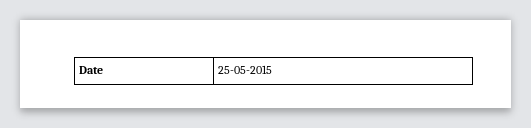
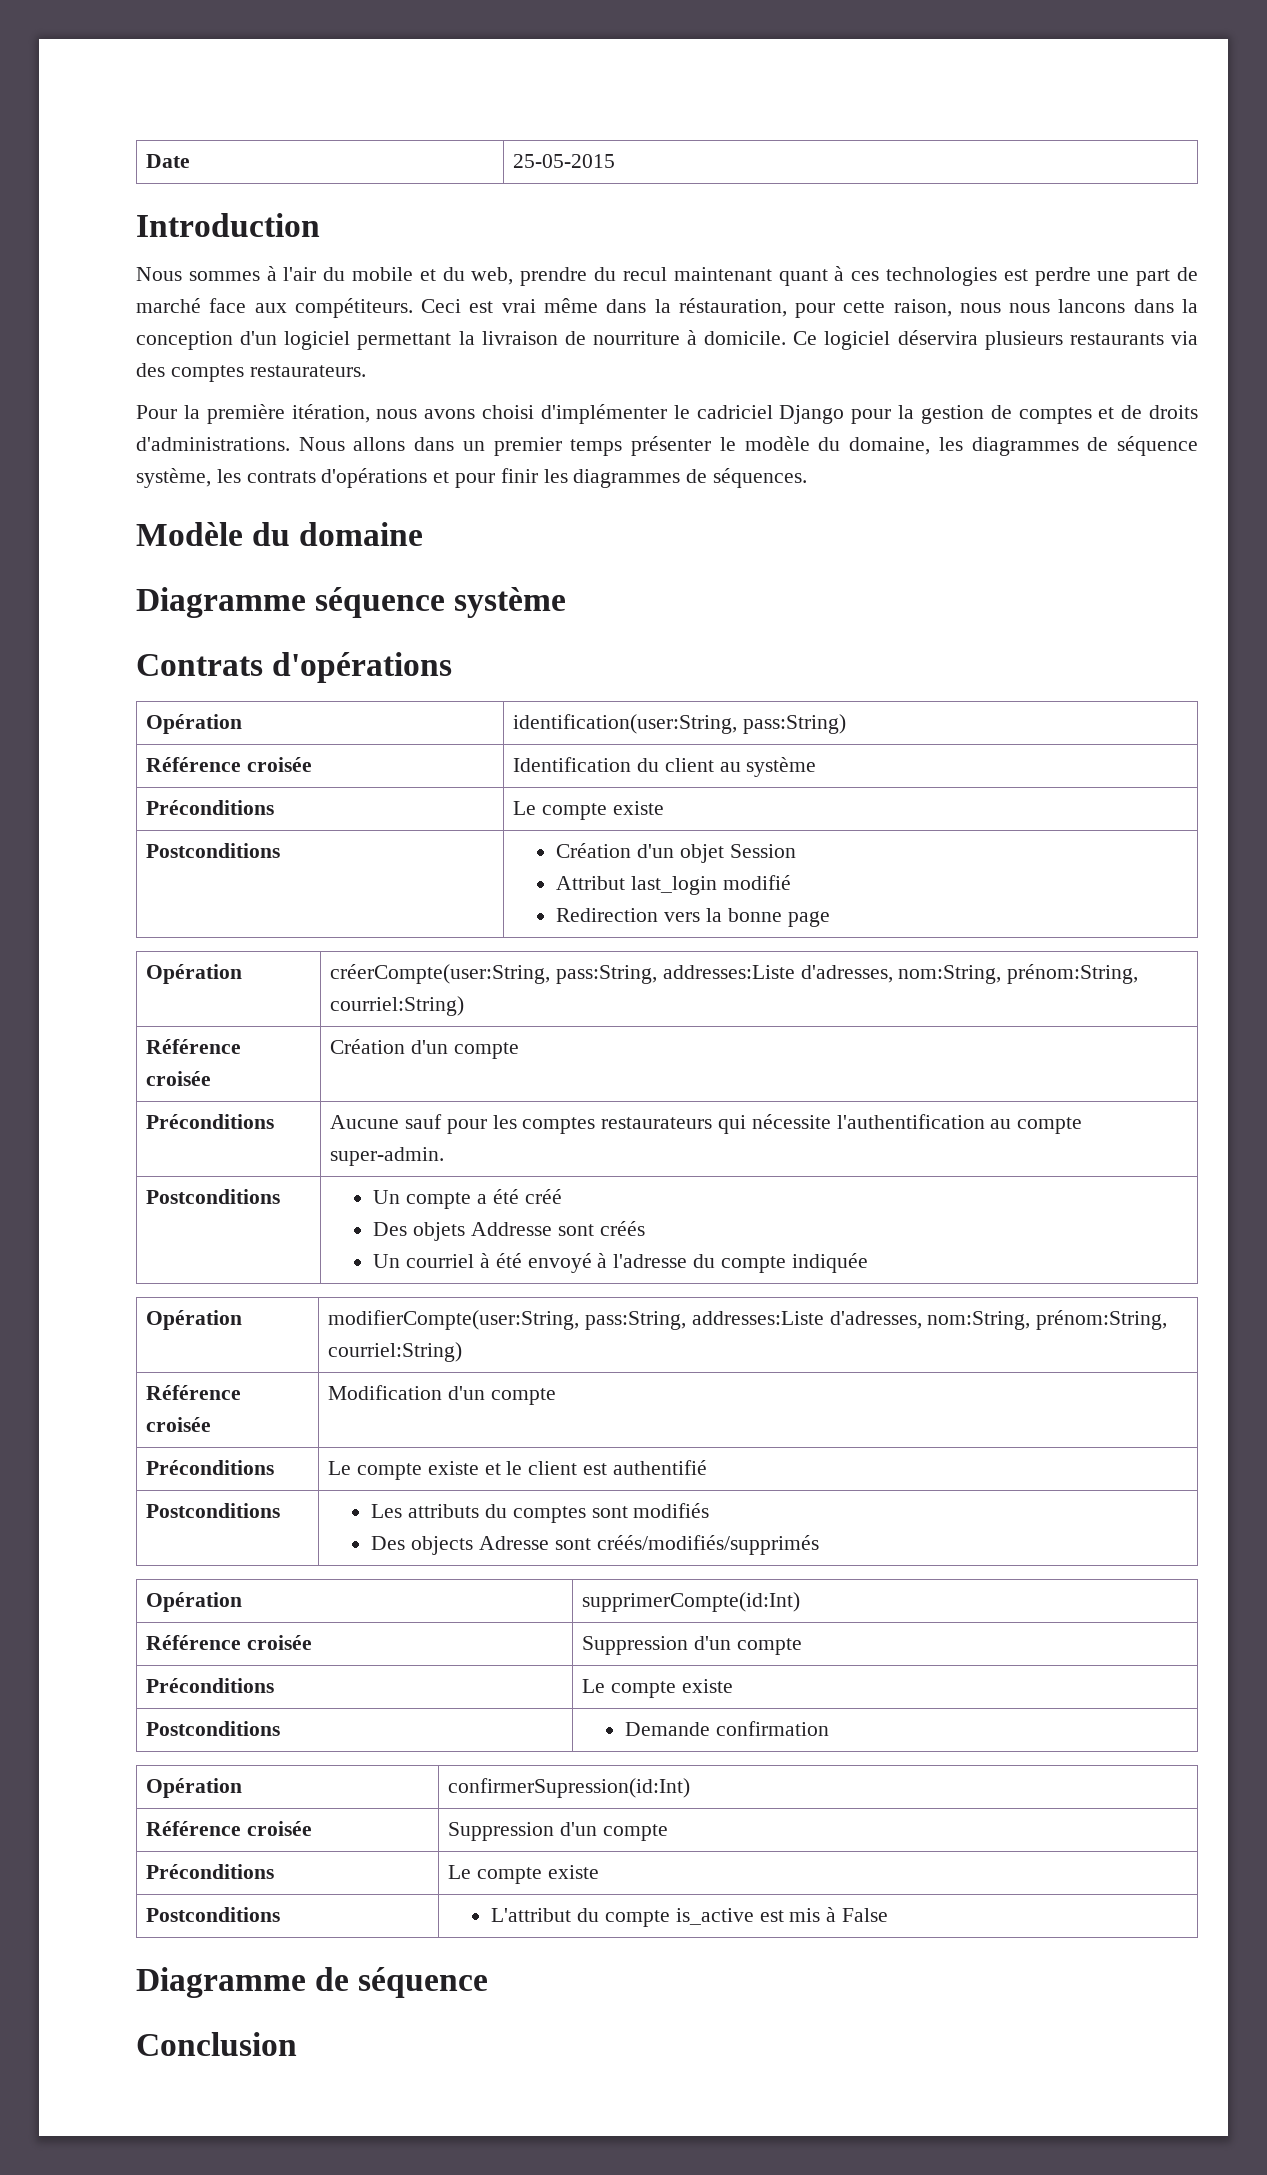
(272, 69) none -> [136,213,320,237] [136,266,1199,286] [136,298,1199,318] [136,330,1198,350] [136,363,366,382] [136,404,1199,424] [136,436,1199,456] [136,468,808,488] [136,522,424,546] [136,587,567,618] [136,652,453,683] [146,714,243,734] [513,714,846,734] [146,757,312,772] [513,757,817,777] [146,800,275,815] [513,801,664,820] [146,843,281,858] [556,843,796,863] [556,875,791,895] [556,908,830,927] [146,964,243,984] [330,964,1139,984] [330,996,465,1016] [146,1039,242,1054] [146,1071,212,1086] [330,1039,519,1059] [146,1114,275,1129] [330,1114,1083,1134] [330,1147,445,1166] [146,1189,281,1204] [373,1189,562,1209] [373,1221,645,1241] [373,1253,868,1273] [146,1310,243,1330] [328,1310,1168,1330] [328,1342,463,1362] [146,1385,242,1400] [146,1417,212,1432] [328,1385,556,1405] [146,1460,275,1475] [328,1460,707,1480] [146,1503,281,1518] [371,1503,710,1523] [371,1535,819,1555] [146,1592,243,1612] [582,1592,801,1612] [146,1635,312,1650] [582,1636,802,1655] [146,1678,275,1693] [582,1679,733,1698] [146,1721,281,1736] [625,1721,830,1736] [146,1778,243,1798] [448,1778,691,1798] [146,1821,312,1836] [448,1822,668,1841] [146,1864,275,1879] [448,1865,599,1884] [146,1907,281,1922] [491,1907,889,1927] [136,1967,489,1998] [136,2032,297,2056] // Introduction // Nous sommes à l'air du mobile et du web, prendre du recul maintenant quant à ces technologies est perdre une part de marché face aux compétiteurs. Ceci est vrai même dans la réstauration, pour cette raison, nous nous lancons dans la conception d'un logiciel permettant la livraison de nourriture à domicile. Ce logiciel déservira plusieurs restaurants via des comptes restaurateurs. // Pour la première itération, nous avons choisi d'implémenter le cadriciel Django pour la gestion de comptes et de droits d'administrations. Nous allons dans un premier temps présenter le modèle du domaine, les diagrammes de séquence système, les contrats d'opérations et pour finir les diagrammes de séquences. // Modèle du domaine // Diagramme séquence système // Contrats d'opérations // Opération | identification(user:String, pass:String) // Référence croisée | Identification du client au système // Préconditions | Le compte existe // Postconditions | Création d'un objet Session // Attribut last_login modifié // Redirection vers la bonne page // Opération | créerCompte(user:String, pass:String, addresses:Liste d'adresses, nom:String, prénom:String, courriel:String) // Référence croisée | Création d'un compte // Préconditions | Aucune sauf pour les comptes restaurateurs qui nécessite l'authentification au compte super-admin. // Postconditions | Un compte a été créé // Des objets Addresse sont créés // Un courriel à été envoyé à l'adresse du compte indiquée // Opération | modifierCompte(user:String, pass:String, addresses:Liste d'adresses, nom:String, prénom:String, courriel:String) // Référence croisée | Modification d'un compte // Préconditions | Le compte existe et le client est authentifié // Postconditions | Les attributs du comptes sont modifiés // Des objects Adresse sont créés/modifiés/supprimés // Opération | supprimerCompte(id:Int) // Référence croisée | Suppression d'un compte // Préconditions | Le compte existe // Postconditions | Demande confirmation // Opération | confirmerSupression(id:Int) // Référence croisée | Suppression d'un compte // Préconditions | Le compte existe // Postconditions | L'attribut du compte is_active est mis à False // Diagramme de séquence // Conclusion

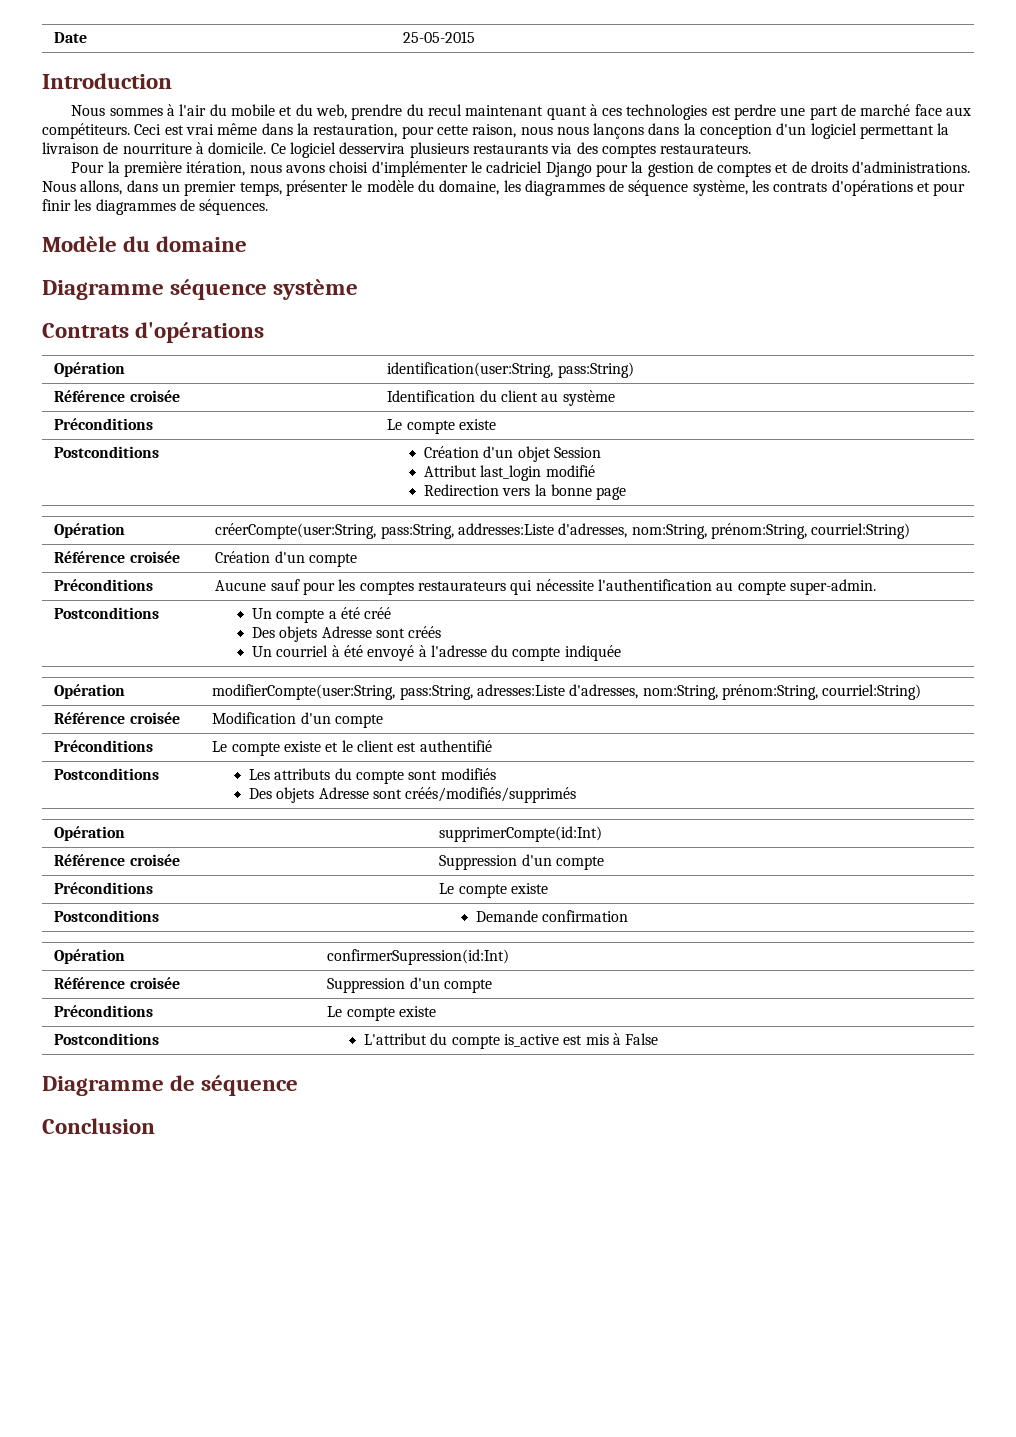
[678,298,787,317] réstauration, -> [313,124,398,138] restauration,
[1058,299,1126,313] lancons -> [593,123,645,139] lançons
[897,330,978,345] déservira -> [339,142,406,154] desservira
[353,437,406,451] allons -> [80,180,123,195] allons,
[570,439,623,456] temps -> [239,182,282,196] temps,
[470,1222,552,1236] Addresse -> [321,626,372,638] Adresse
[691,1311,824,1325] addresses:Liste -> [477,684,566,696] adresses:Liste
[512,1506,586,1523] comptes -> [355,770,404,784] compte
[411,1536,474,1555] objects -> [276,787,315,803] objets

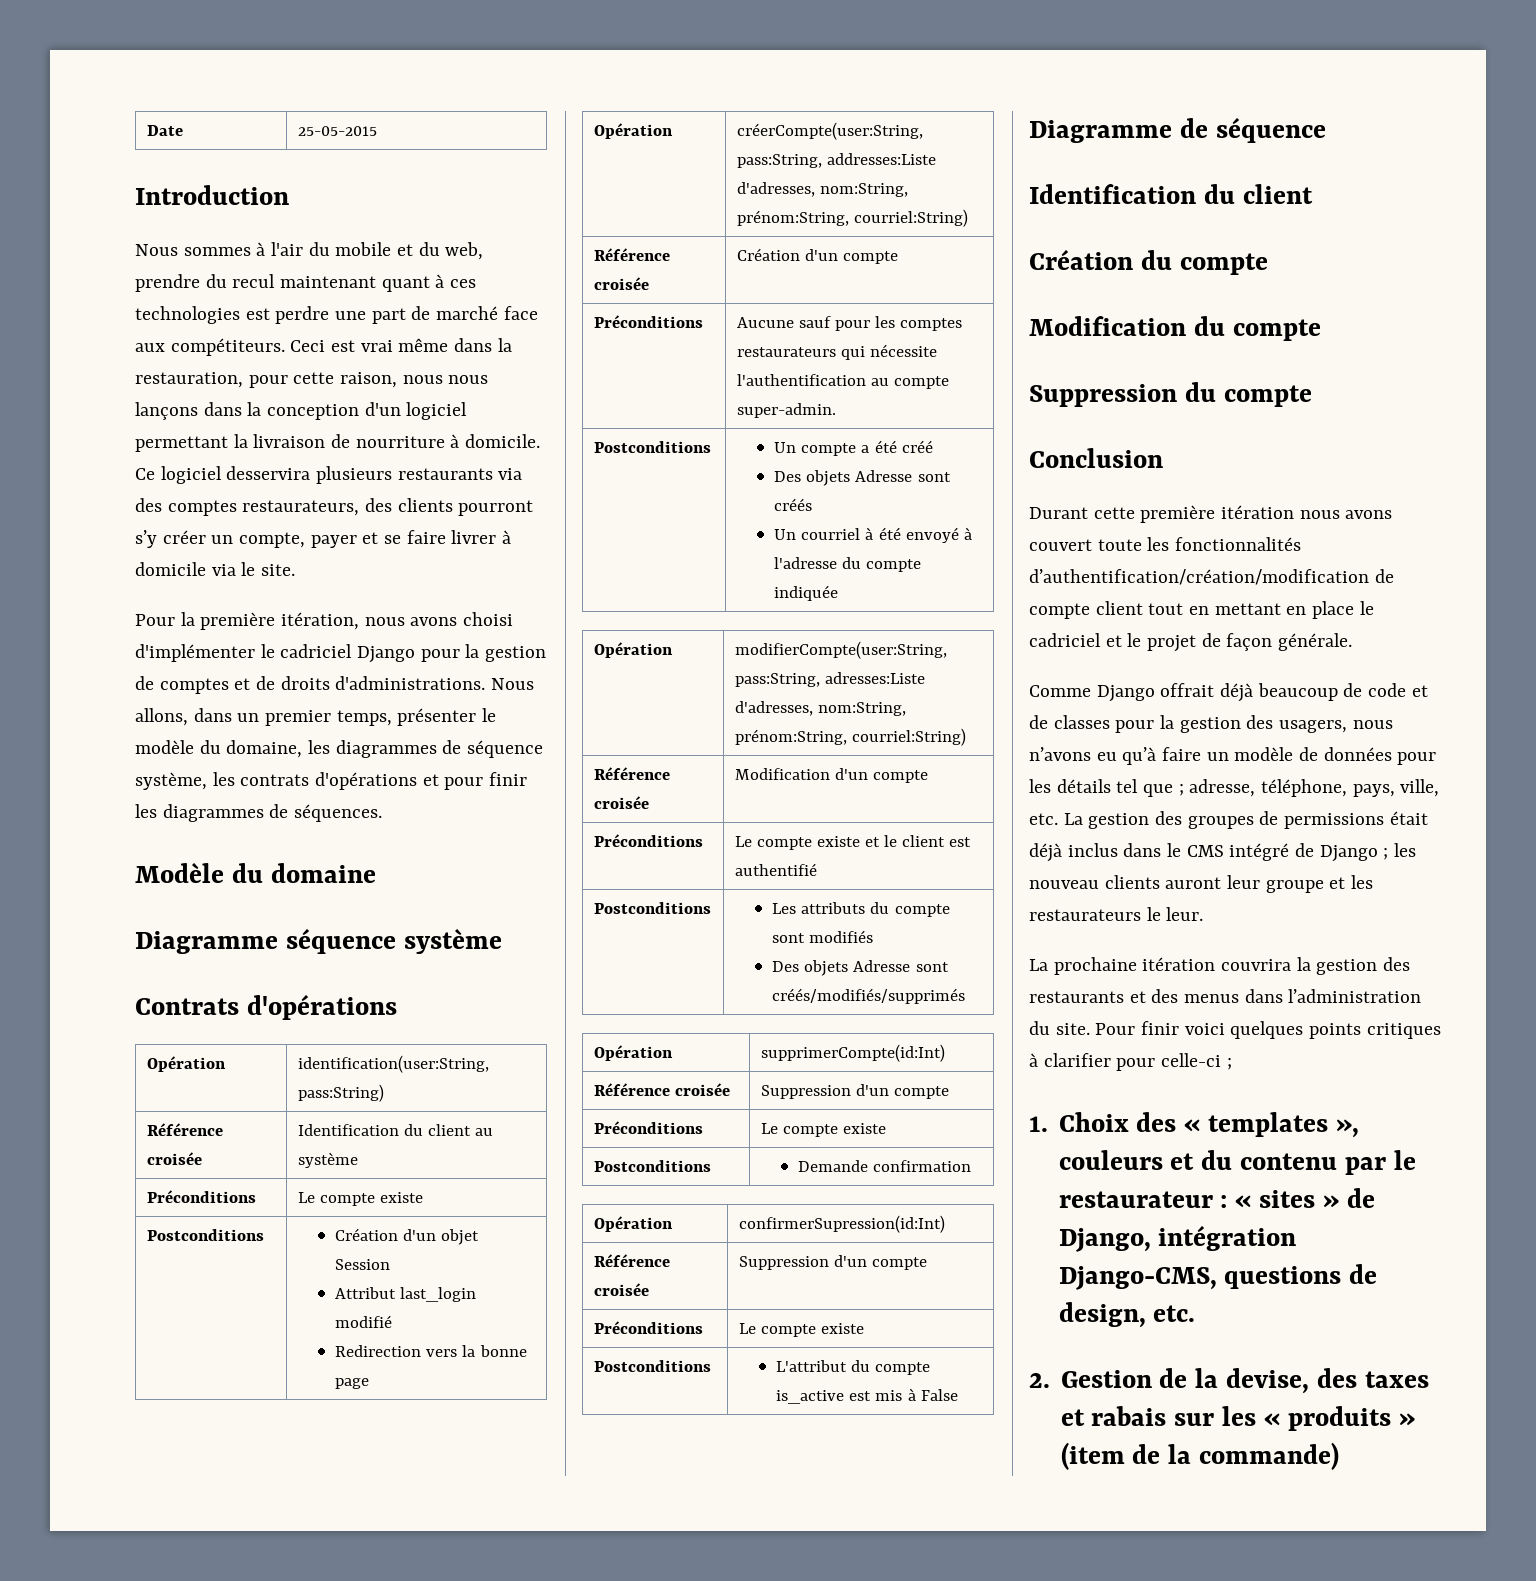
[660,144,752,154] restaurateurs. -> [242,498,534,516] [135,530,512,548] [135,562,296,576] restaurateurs, des clients pourront s’y créer un compte, payer et se faire livrer à domicile via le site.
[42,1118,155,1134] Conclusion -> [1029,184,1313,204] [1029,249,1268,275] [1029,316,1321,341] [1029,382,1312,407] [1029,448,1163,468] [1029,505,1393,523] [1029,537,1302,551] [1029,569,1394,585] [1029,601,1374,619] [1029,633,1353,652] [1029,683,1428,702] [1029,715,1393,733] [1029,747,1437,765] [1029,779,1440,797] [1029,811,1428,829] [1029,843,1417,862] [1029,875,1374,893] [1029,907,1204,921] [1029,957,1411,975] [1029,989,1422,1003] [1029,1021,1441,1039] [1029,1053,1232,1071] [1029,1112,1360,1138] [1058,1150,1417,1175] [1058,1188,1376,1208] [1058,1225,1297,1252] [1058,1264,1378,1290] [1058,1302,1196,1328] [1029,1368,1430,1394] [1060,1406,1416,1431] [1060,1442,1340,1470] Identification du client // Création du compte // Modification du compte // Suppression du compte // Conclusion // Durant cette première itération nous avons couvert toute les fonctionnalités d’authentification/création/modification de compte client tout en mettant en place le cadriciel et le projet de façon générale. // Comme Django offrait déjà beaucoup de code et de classes pour la gestion des usagers, nous n’avons eu qu’à faire un modèle de données pour les détails tel que ; adresse, téléphone, pays, ville, etc. La gestion des groupes de permissions était déjà inclus dans le CMS intégré de Django ; les nouveau clients auront leur groupe et les restaurateurs le leur. // La prochaine itération couvrira la gestion des restaurants et des menus dans l’administration du site. Pour finir voici quelques points critiques à clarifier pour celle-ci ; // 1. Choix des « templates », couleurs et du contenu par le restaurateur : « sites » de Django, intégration Django-CMS, questions de design, etc. // 2. Gestion de la devise, des taxes et rabais sur les « produits » (item de la commande)

